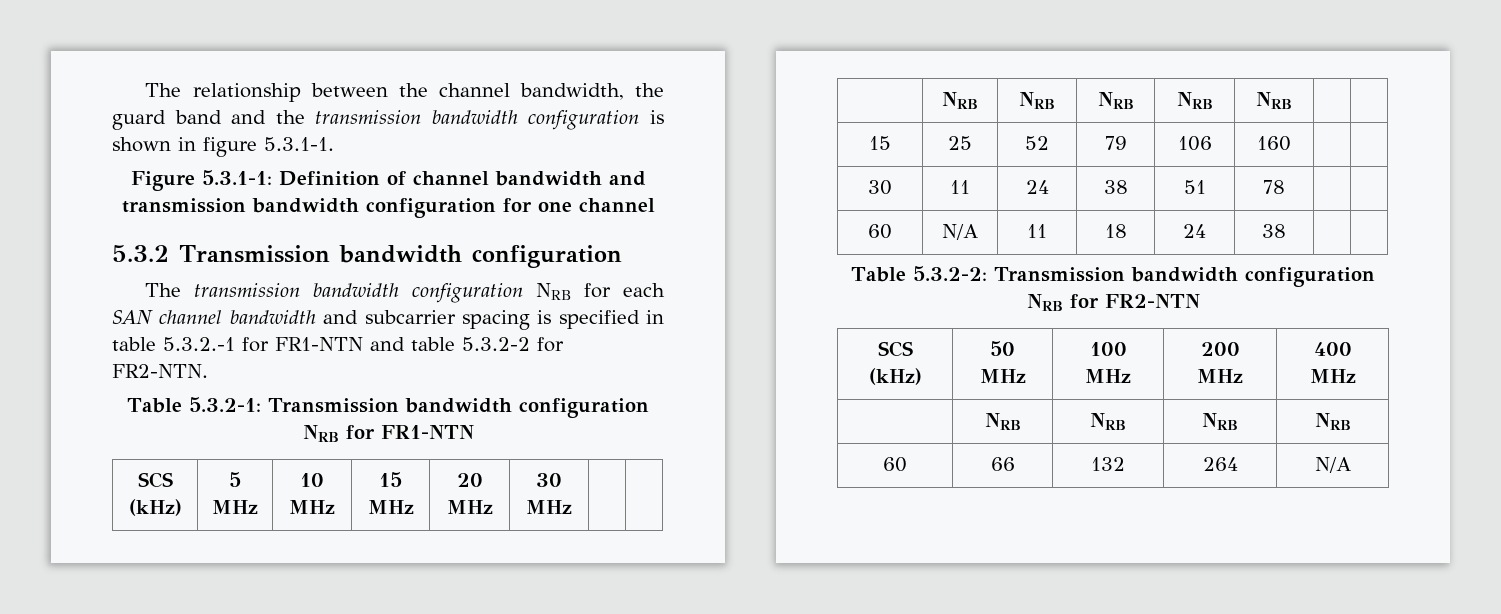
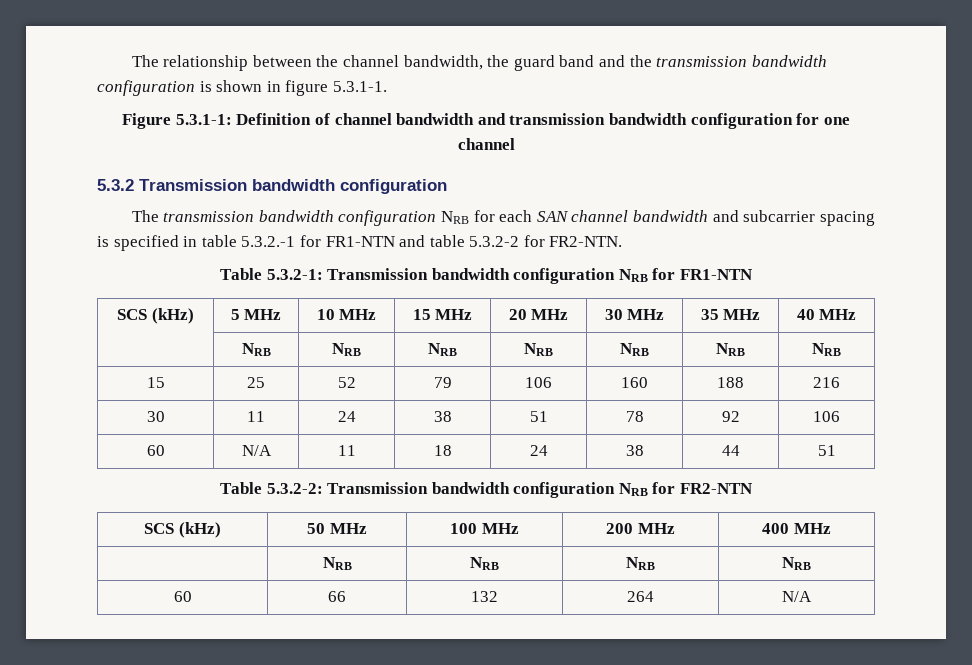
[942,92,978,109] [1019,92,1055,109] [1097,92,1134,109] [1176,92,1213,109] [1256,92,1292,109] | // | NRB | NRB | NRB | NRB | NRB | | -> [700,309,761,320] [796,309,857,320] [241,343,271,356] [332,343,361,356] [428,343,457,356] [524,343,553,356] [620,343,649,356] [716,343,745,356] [812,343,841,356] 35 MHz | 40 MHz // | NRB | NRB | NRB | NRB | NRB | NRB | NRB
(1291, 143) | -> [717,377,744,388] [813,377,840,388] 188 | 216
(1285, 187) | -> [721,411,740,422] [813,411,840,422] 92 | 106
(1286, 231) | -> [721,445,740,456] [817,445,836,456] 44 | 51

